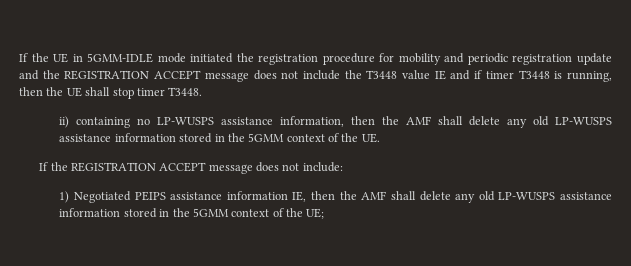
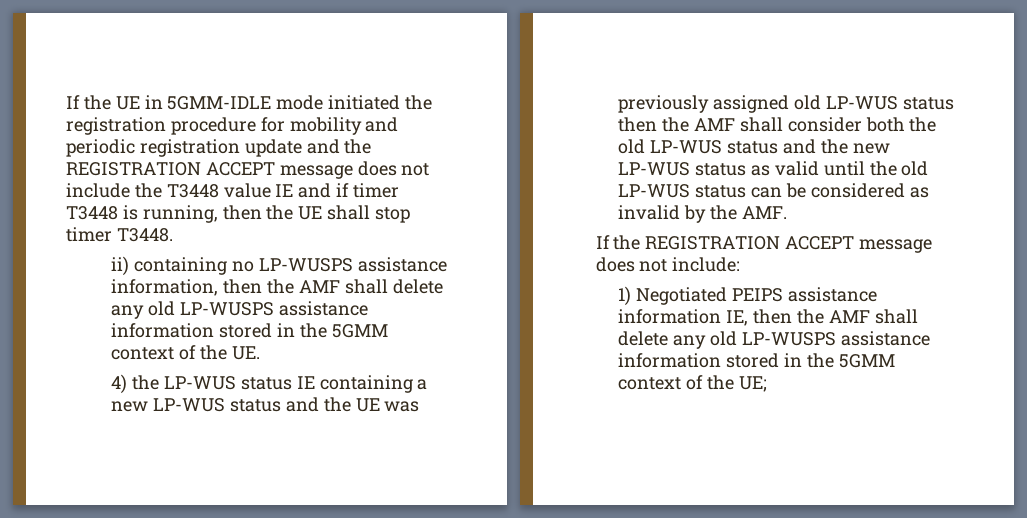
(380, 138) none -> [111,374,428,394] [111,397,420,412] [618,95,954,113] [618,117,937,132] [618,139,890,154] [618,161,929,176] [618,183,929,198] [618,205,787,223] // 4) the LP-WUS status IE containing a new LP-WUS status and the UE was previously assigned old LP-WUS status then the AMF shall consider both the old LP-WUS status and the new LP-WUS status as valid until the old LP-WUS status can be considered as invalid by the AMF.

